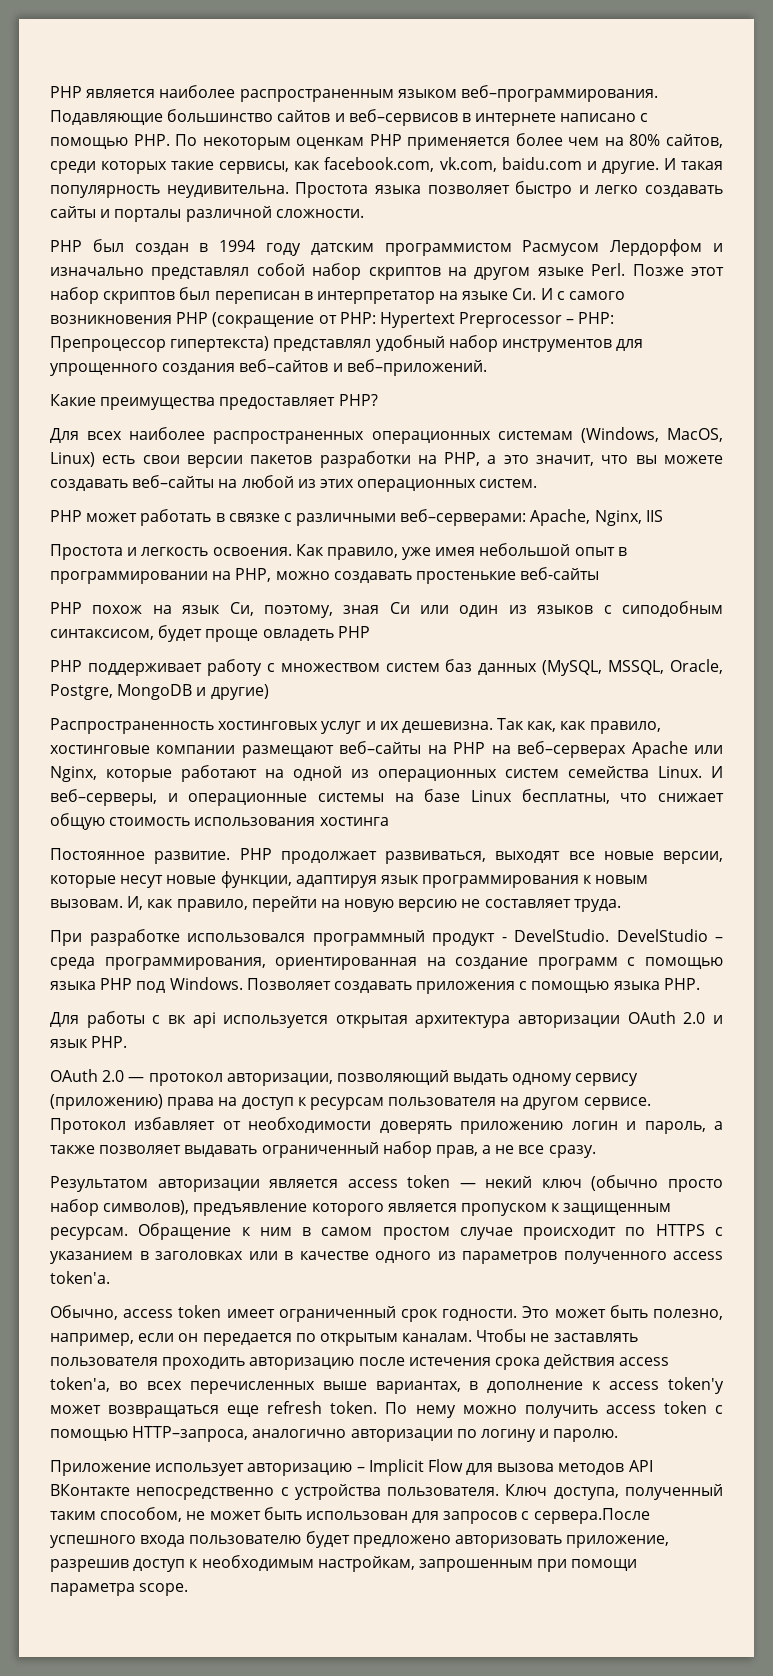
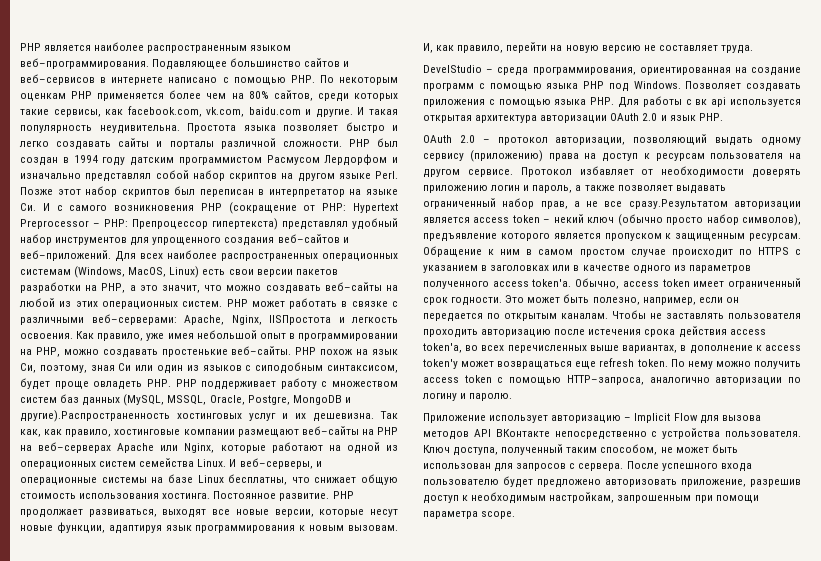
[50,110,163,125] Подавляющие -> [152,59,228,70] Подавляющее
(364, 213) // -> (342, 144) none
[50,394,378,410] // Какие преимущества предоставляет PHP? // -> (111, 255) none
[635,455,724,464] вы можете -> [226,285,262,291] можно
(538, 483) // -> (223, 304) none
[645,510,663,522] [50,544,123,560] IIS // Простота -> [269,315,331,325] IISПростота
[520,567,600,580] веб-сайты // -> [231,346,292,355] веб–сайты.
[337,626,370,638] PHP // -> [146,379,171,387] PHP.
[210,684,269,700] [50,718,214,734] другие) // Распространенность -> [20,410,170,422] другие).Распространенность
[319,817,389,826] хостинга // -> [162,493,211,499] хостинга.
[50,929,609,946] При разработке использовался программный продукт - DevelStudio. -> (753, 49) none
(700, 984) // -> (615, 101) none
[128,1077,145,1082] — -> [482,139,490,143] –
[548,1145,596,1158] [50,1176,148,1192] сразу. // Результатом -> [628,199,728,209] сразу.Результатом
[459,1183,476,1188] — -> [543,219,551,223] –
(110, 1277) // -> (572, 283) none
[533,1508,650,1524] сервера.После -> [578,461,659,471] сервера. После

